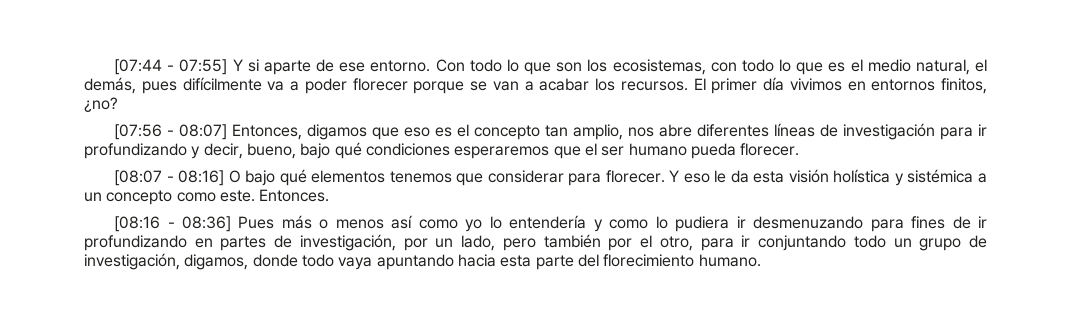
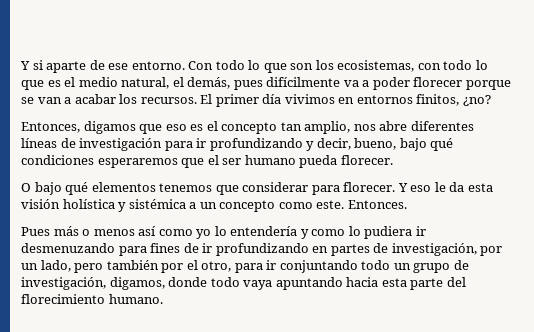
[114,59,228,75] [07:44 - 07:55] -> (20, 65) none
[114,124,228,140] [07:56 - 08:07] -> (491, 100) none
[114,170,225,186] [08:07 - 08:16] -> (393, 160) none
[114,216,231,232] [08:16 - 08:36] -> (407, 204) none

